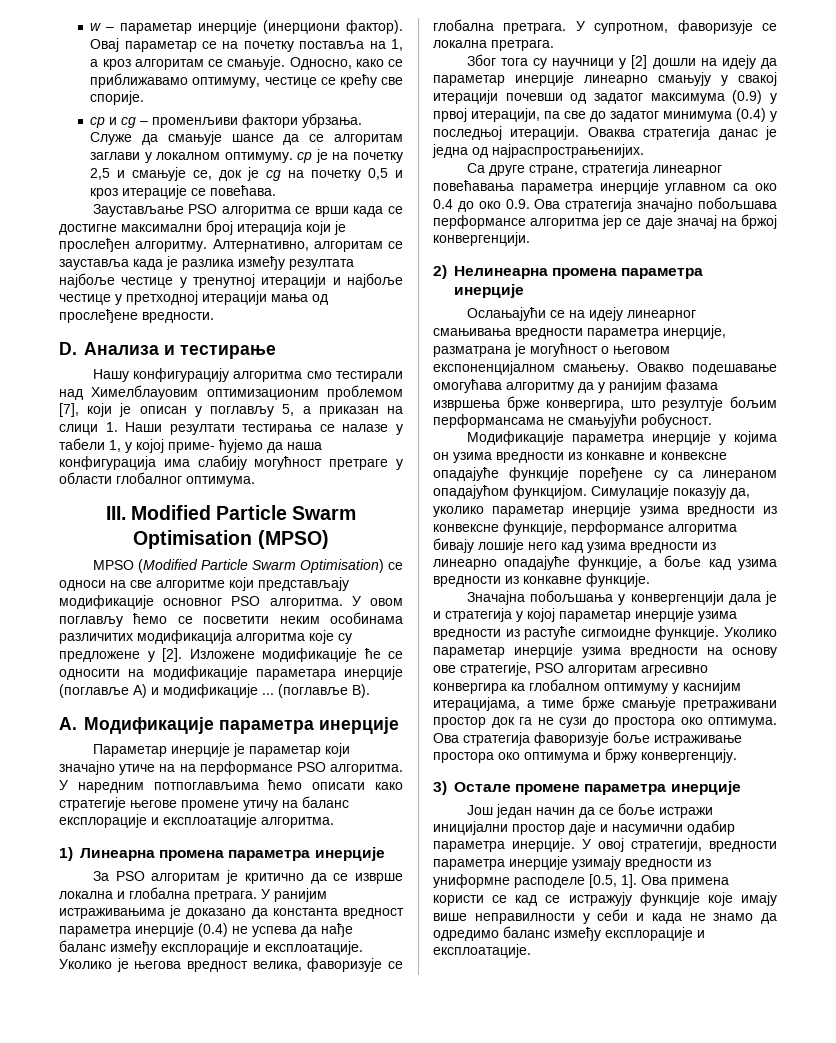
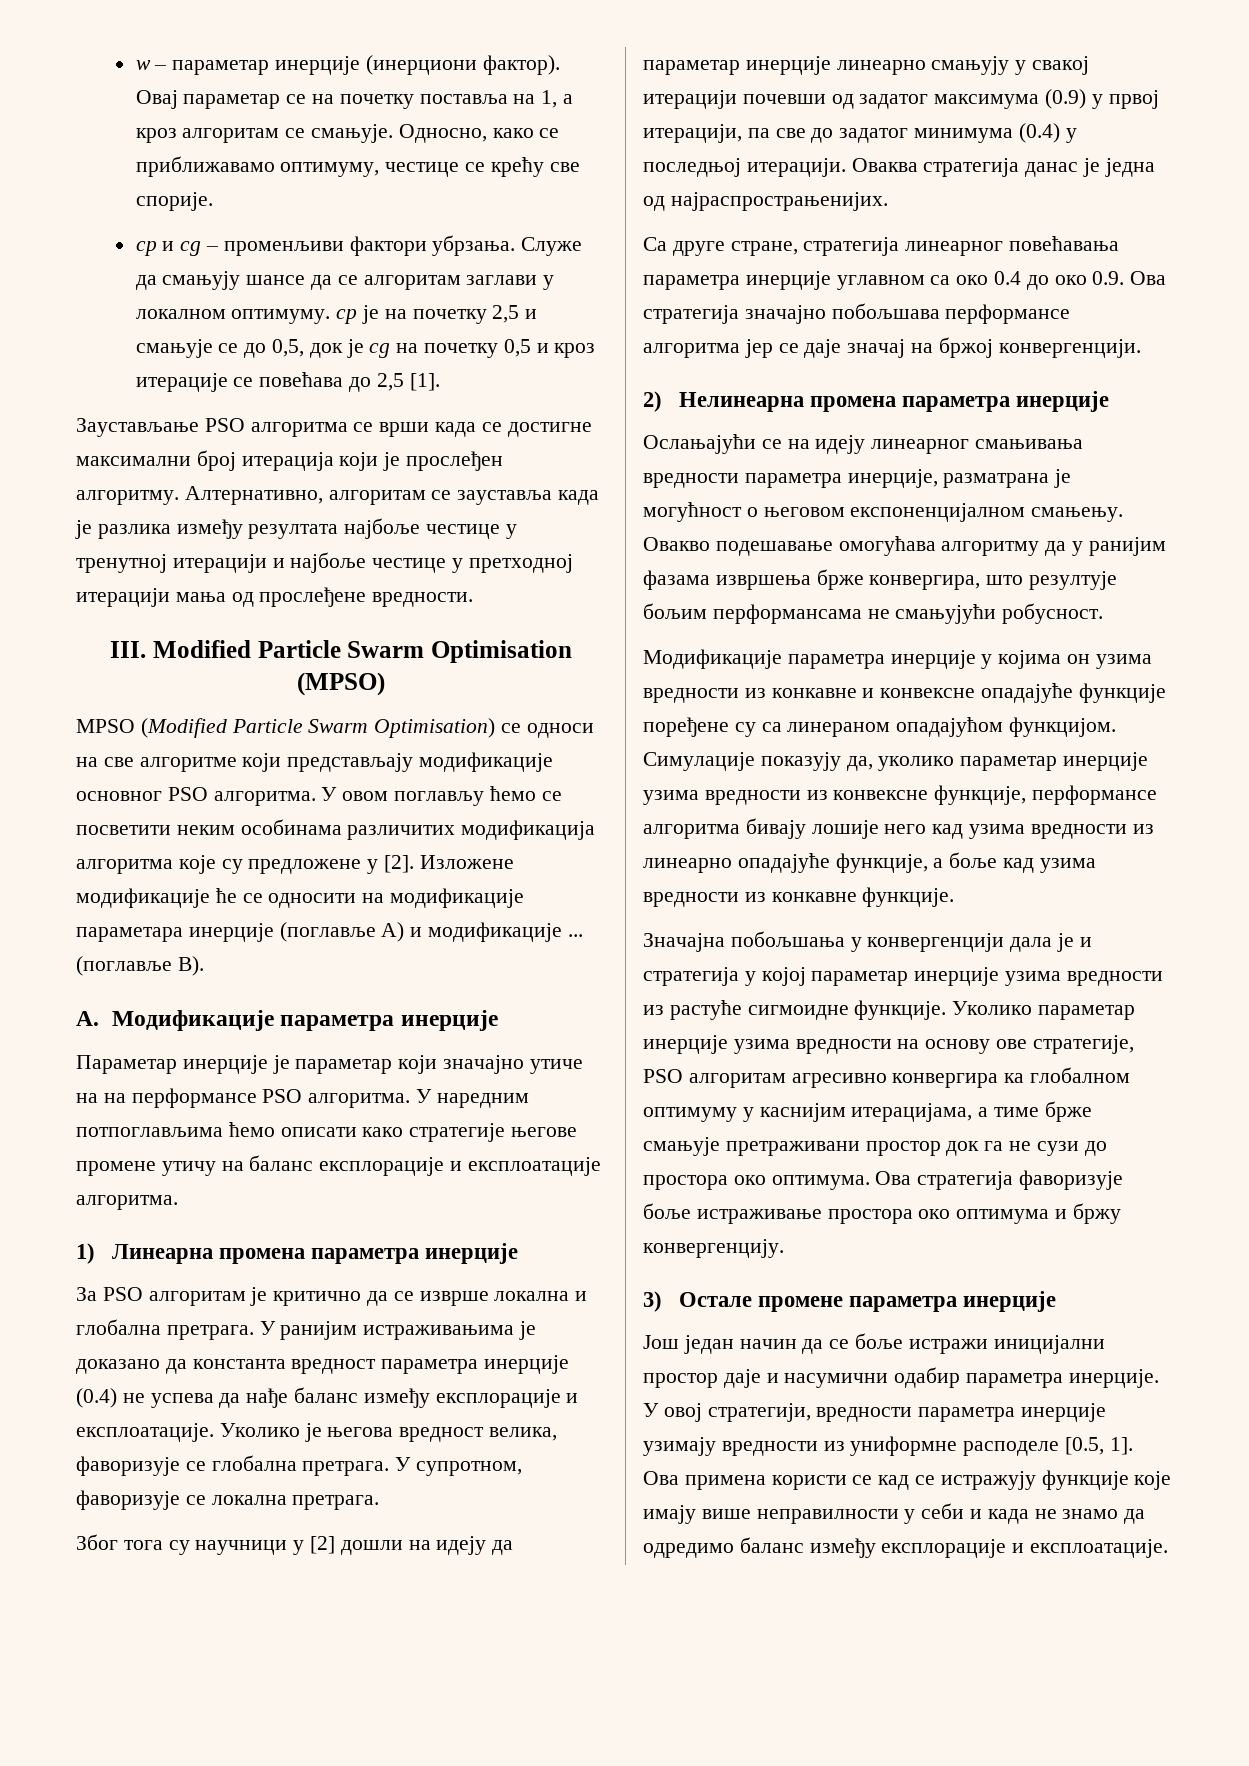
[167,131,222,145] смањује -> [162,271,241,290] смањују
[193,170,213,180] се, -> [218,339,304,358] се до 0,5,
[210,185,277,196] повећава. -> [259,372,440,392] повећава до 2,5 [1].
[59,342,276,359] [92,368,403,382] [59,385,403,400] [59,403,403,417] [59,422,403,435] [59,438,322,453] [59,455,404,470] [59,472,255,487] // D. Анализа и тестирање // Нашу конфигурацију алгоритма смо тестирали над Химелблауовим оптимизационим проблемом [7], који је описан у поглављу 5, а приказан на слици 1. Наши резултати тестирања се налазе у табели 1, у којој приме- ћујемо да наша конфигурација има слабију могућност претраге у области глобалног оптимума. -> (474, 599) none

